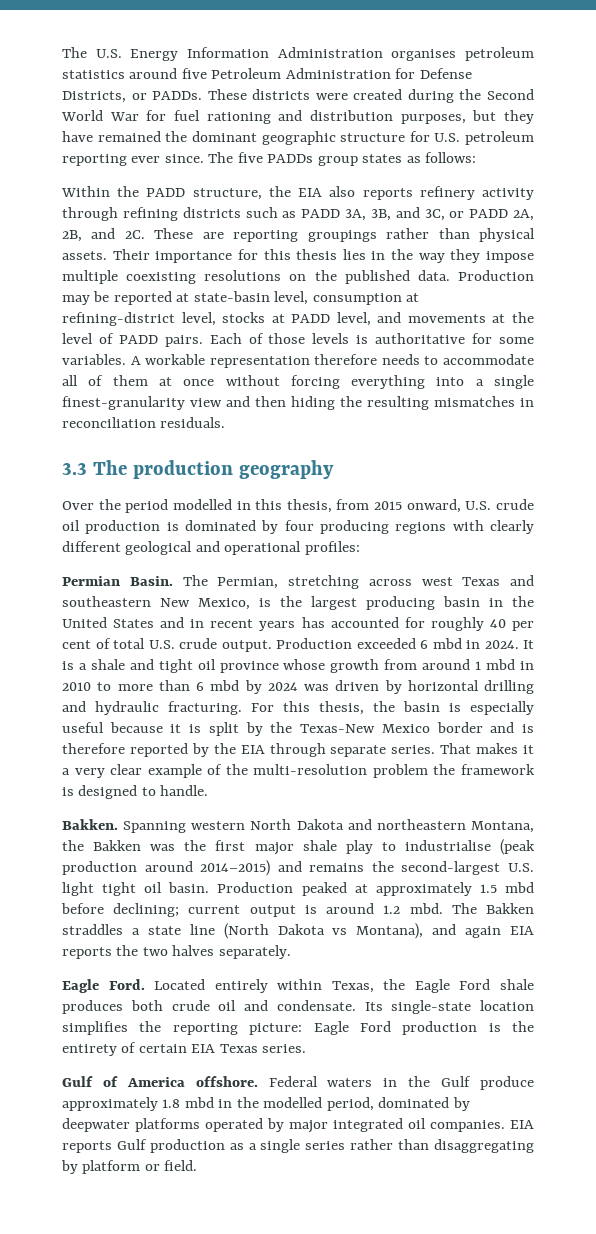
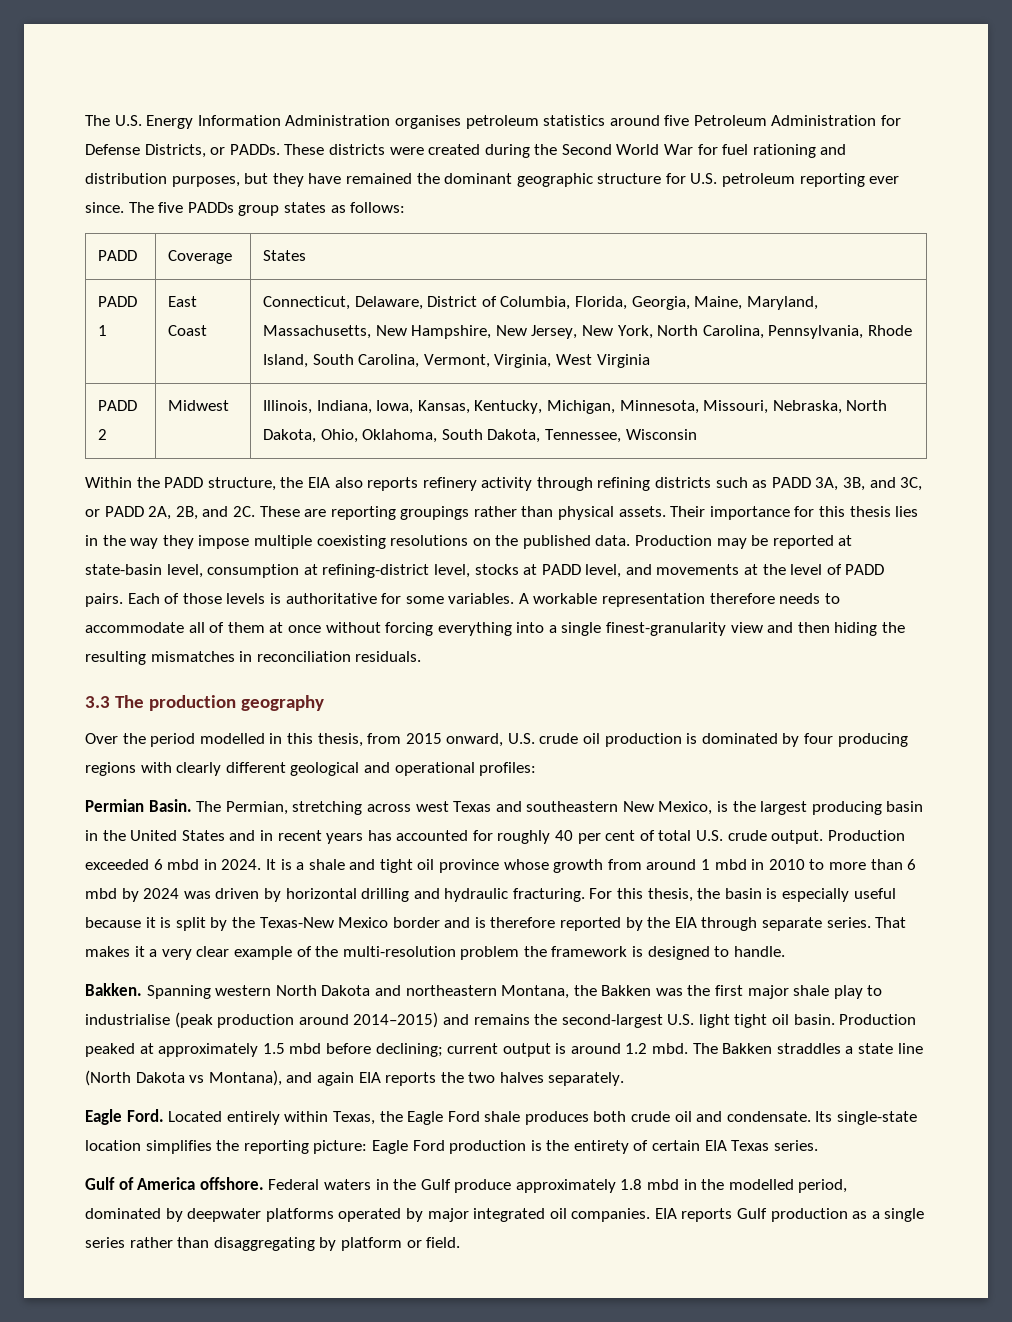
(477, 157) none -> [98,250,138,261] [168,250,233,264] [263,250,307,261] [98,296,138,307] [98,325,108,336] [168,296,198,307] [168,325,208,336] [263,296,818,310] [263,325,913,339] [263,354,650,368] [98,400,138,411] [98,429,108,440] [168,400,230,411] [263,400,888,414] [263,429,697,443] // PADD | Coverage | States // PADD 1 | East Coast | Connecticut, Delaware, District of Columbia, Florida, Georgia, Maine, Maryland, Massachusetts, New Hampshire, New Jersey, New York, North Carolina, Pennsylvania, Rhode Island, South Carolina, Vermont, Virginia, West Virginia // PADD 2 | Midwest | Illinois, Indiana, Iowa, Kansas, Kentucky, Michigan, Minnesota, Missouri, Nebraska, North Dakota, Ohio, Oklahoma, South Dakota, Tennessee, Wisconsin

